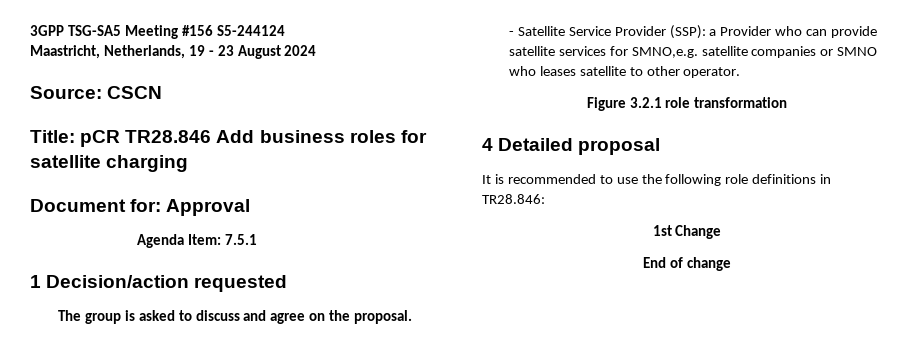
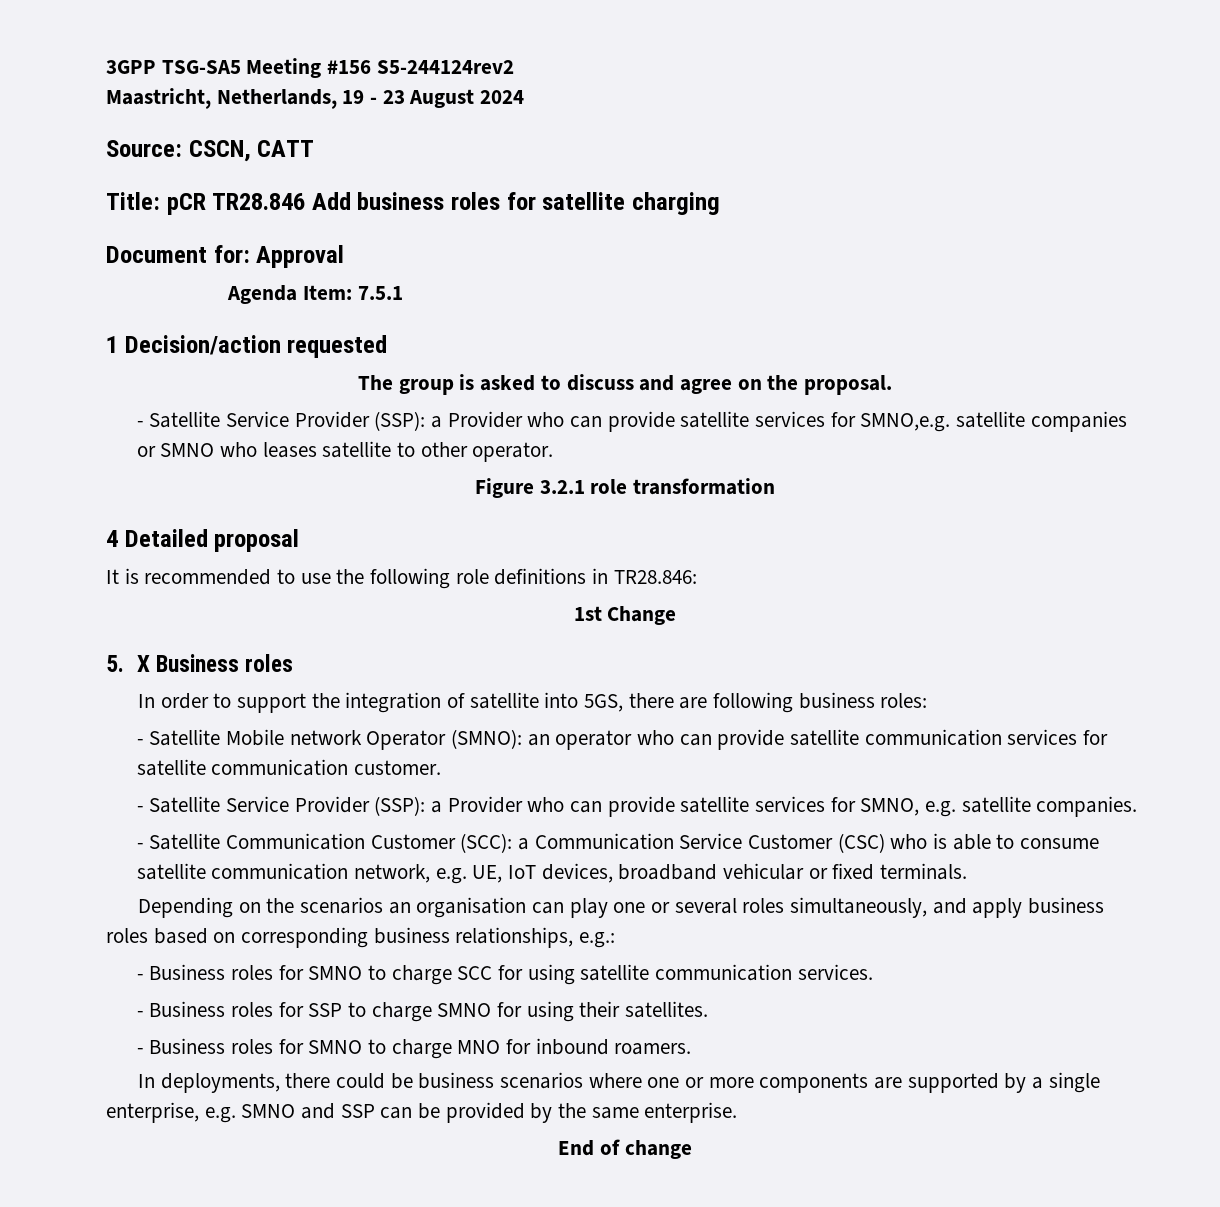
[216,25,285,36] S5-244124 -> [376,60,514,74] S5-244124rev2
[107,86,163,99] CSCN -> [188,140,315,162] CSCN, CATT
(722, 232) none -> [106,654,293,672] [137,692,928,713] [136,729,1108,750] [136,759,441,776] [136,796,1138,817] [136,833,1099,853] [136,863,967,884] [137,897,1104,918] [106,927,616,948] [136,964,873,985] [136,1001,708,1022] [136,1038,692,1059] [137,1072,1100,1093] [106,1102,738,1123] // 5. X Business roles // In order to support the integration of satellite into 5GS, there are following business roles: // - Satellite Mobile network Operator (SMNO): an operator who can provide satellite communication services for satellite communication customer. // - Satellite Service Provider (SSP): a Provider who can provide satellite services for SMNO, e.g. satellite companies. // - Satellite Communication Customer (SCC): a Communication Service Customer (CSC) who is able to consume satellite communication network, e.g. UE, IoT devices, broadband vehicular or fixed terminals. // Depending on the scenarios an organisation can play one or several roles simultaneously, and apply business roles based on corresponding business relationships, e.g.: // - Business roles for SMNO to charge SCC for using satellite communication services. // - Business roles for SSP to charge SMNO for using their satellites. // - Business roles for SMNO to charge MNO for inbound roamers. // In deployments, there could be business scenarios where one or more components are supported by a single enterprise, e.g. SMNO and SSP can be provided by the same enterprise.

